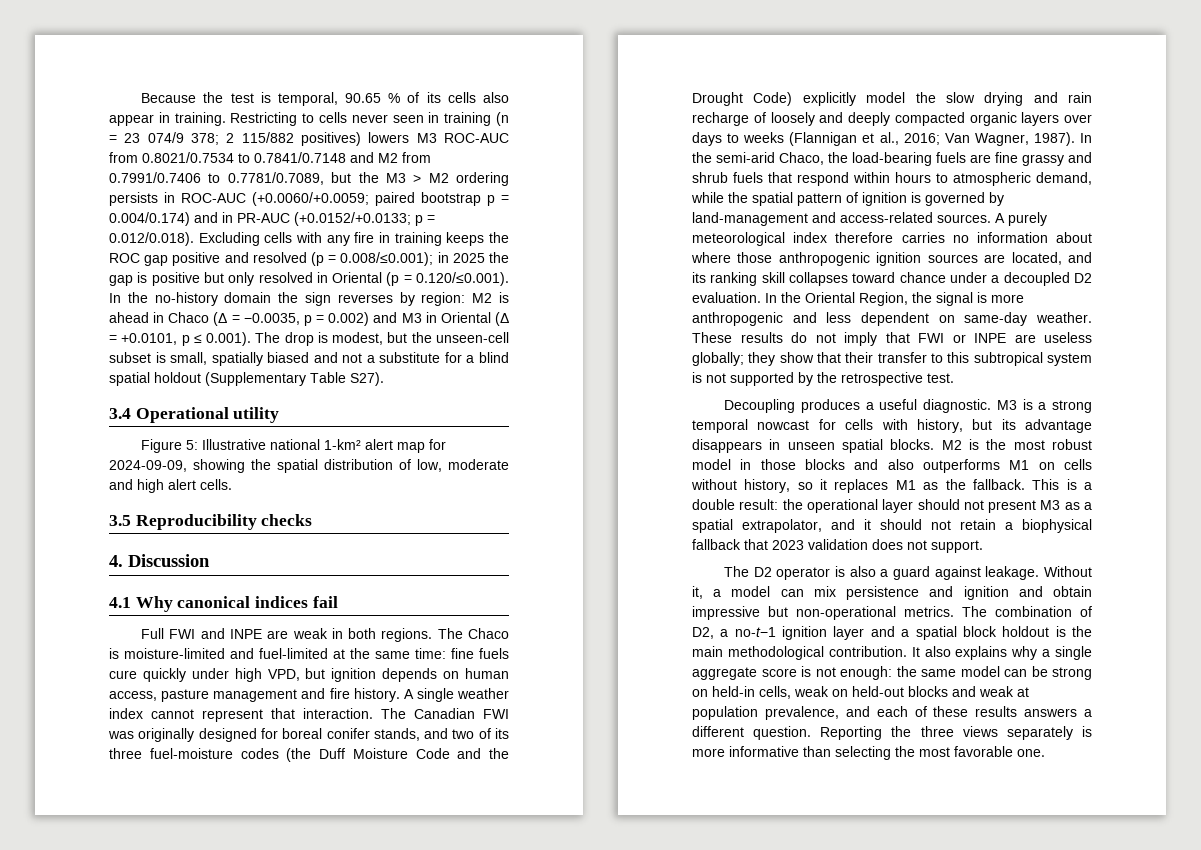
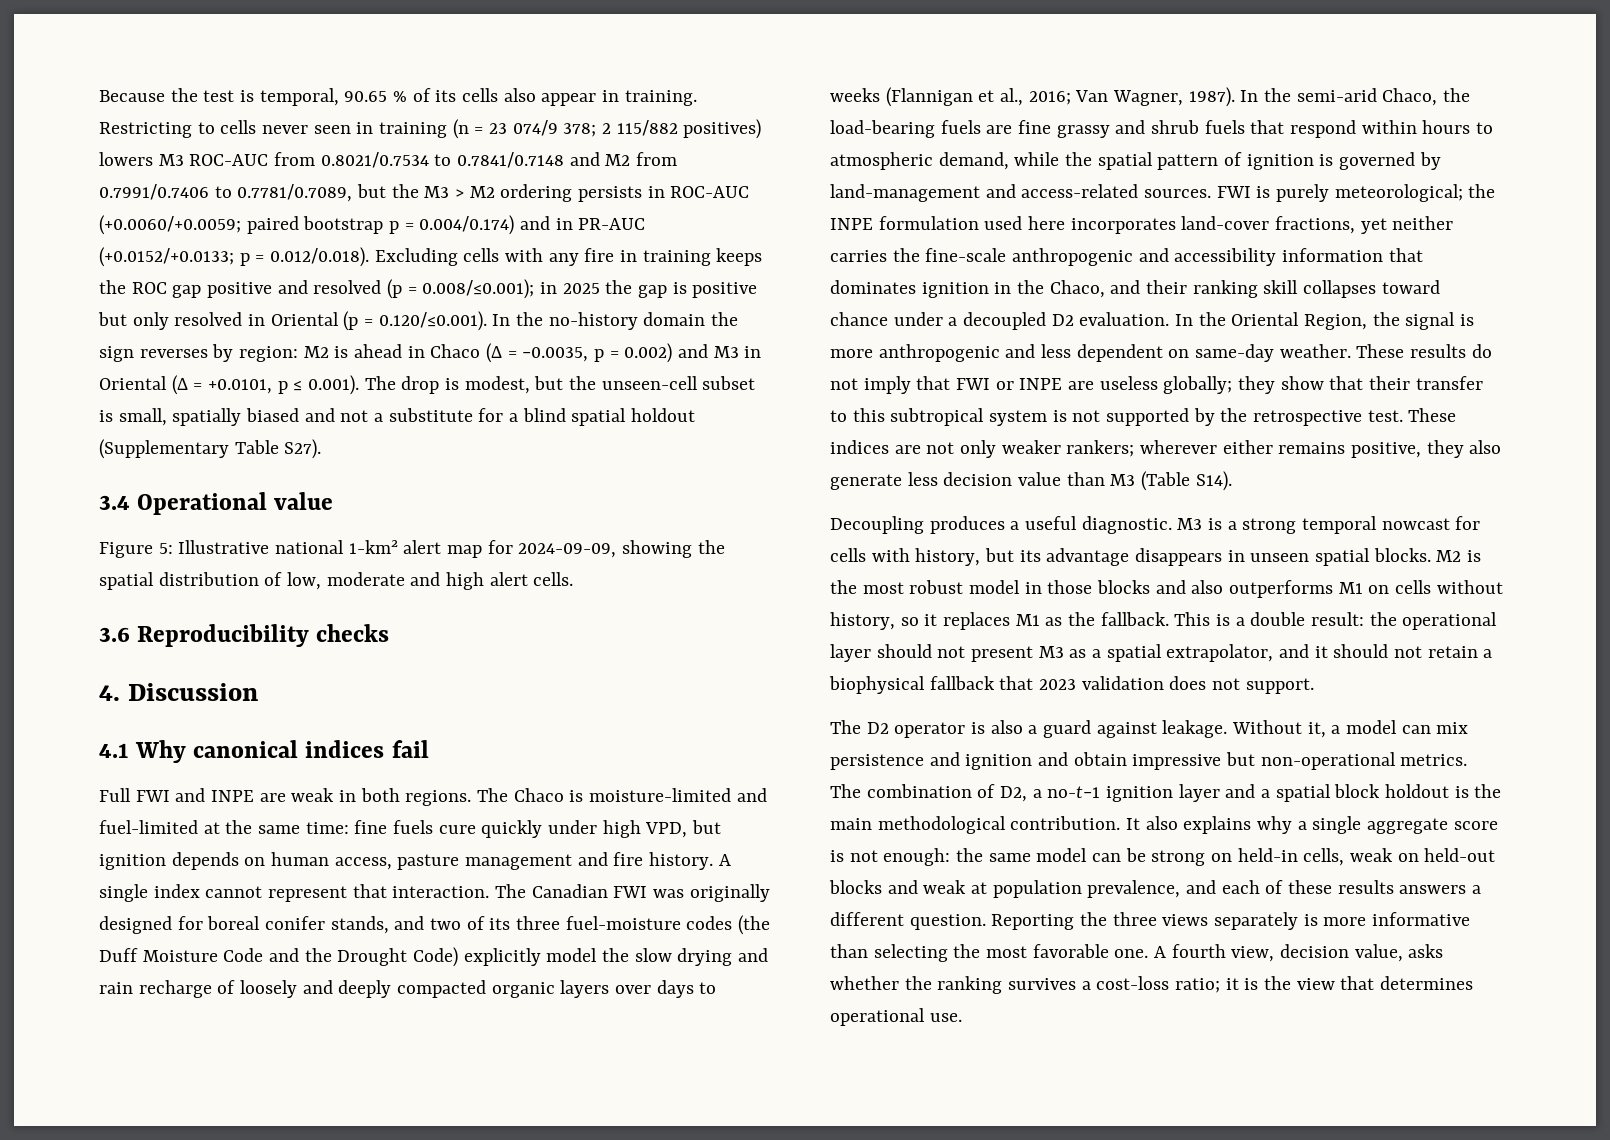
[233,407,280,423] utility -> [274,492,334,510] value
[109,515,131,526] 3.5 -> [99,627,130,642] 3.6
[457,688,509,699] weather -> (148, 893) none
[995,212,1047,226] [692,232,1092,246] [691,252,1092,266] [692,272,706,283] A purely meteorological index therefore carries no information about where those anthropogenic ignition sources are located, and its -> [1216,184,1496,202] [830,216,1454,234] [830,248,1423,266] [830,280,1188,298] FWI is purely meteorological; the INPE formulation used here incorporates land-cover fractions, yet neither carries the fine-scale anthropogenic and accessibility information that dominates ignition in the Chaco, and their
(954, 378) none -> [1408,408,1457,422] [830,440,1502,458] [830,471,1232,491] These indices are not only weaker rankers; wherever either remains positive, they also generate less decision value than M3 (Table S14).
(1045, 753) none -> [1154,944,1444,962] [830,976,1474,994] [830,1008,962,1026] A fourth view, decision value, asks whether the ranking survives a cost-loss ratio; it is the view that determines operational use.

